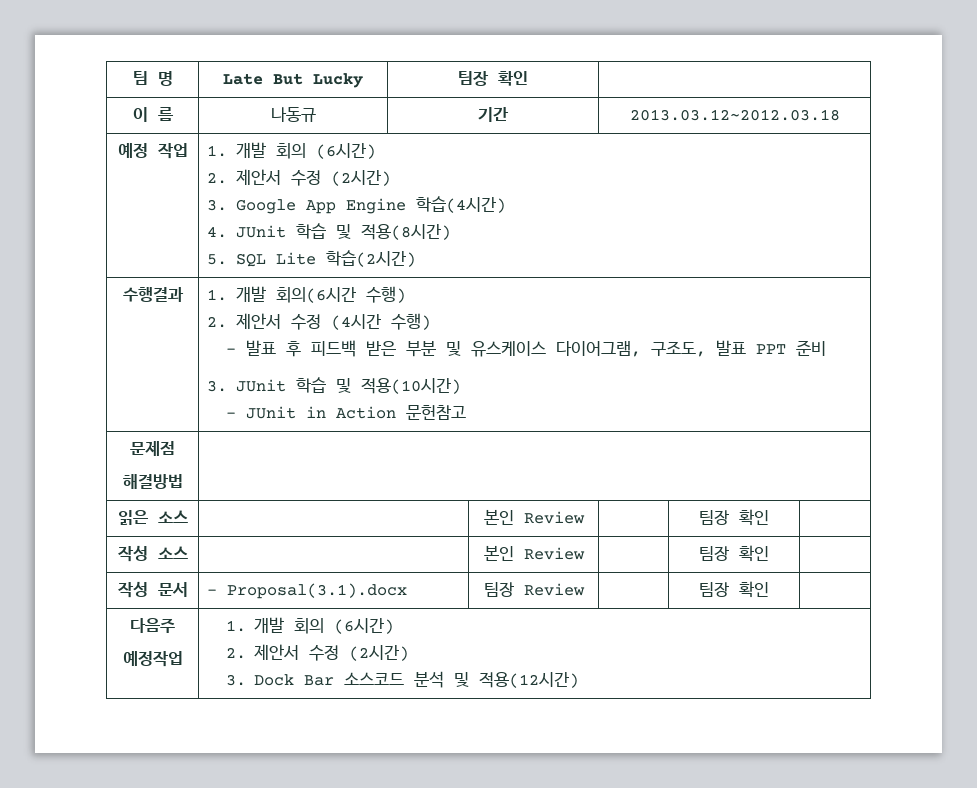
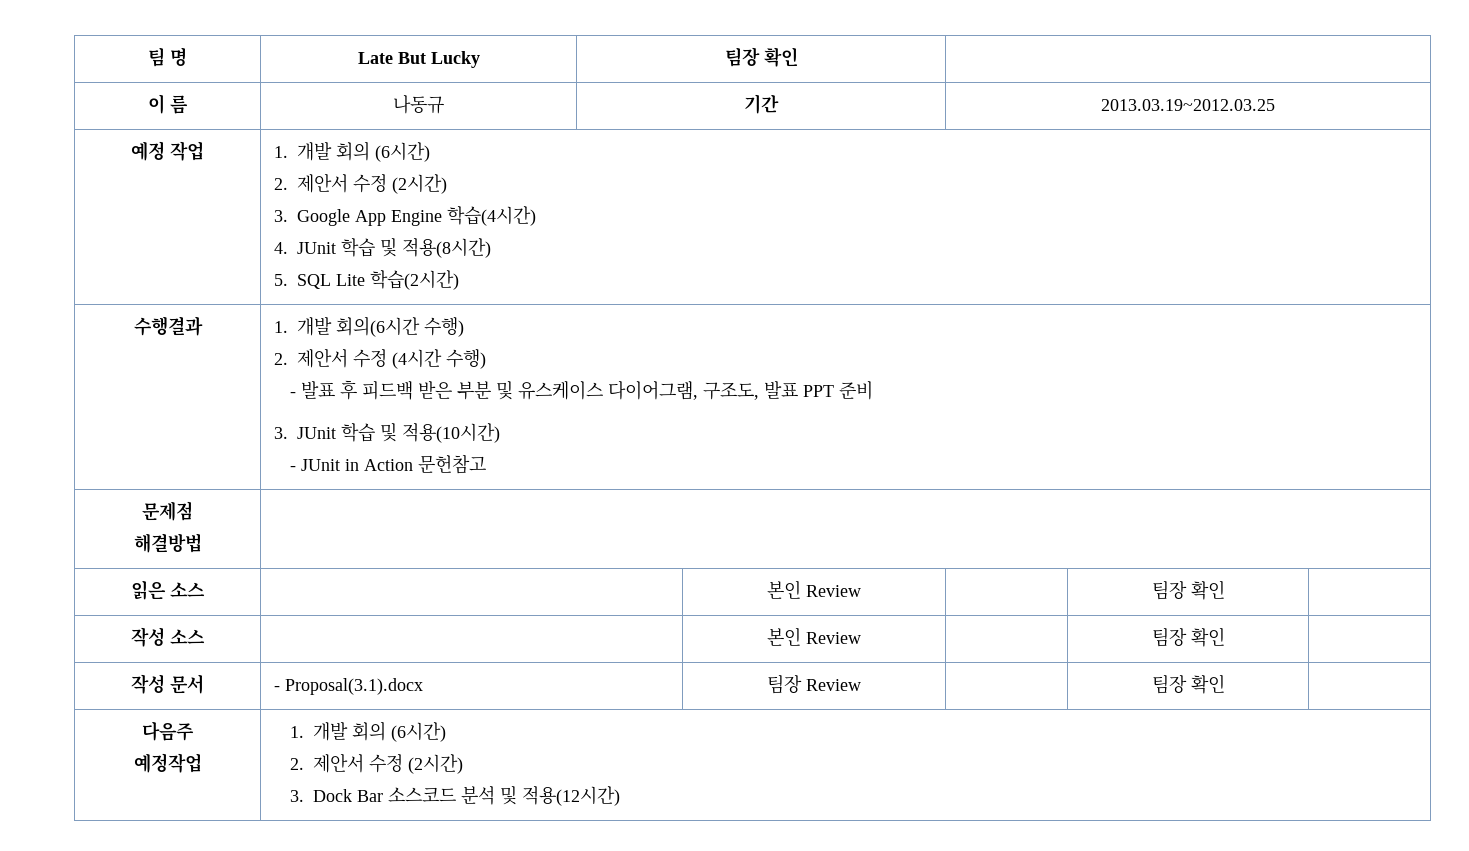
[629,109,840,121] 2013.03.12~2012.03.18 -> [1101,99,1275,111] 2013.03.19~2012.03.25

